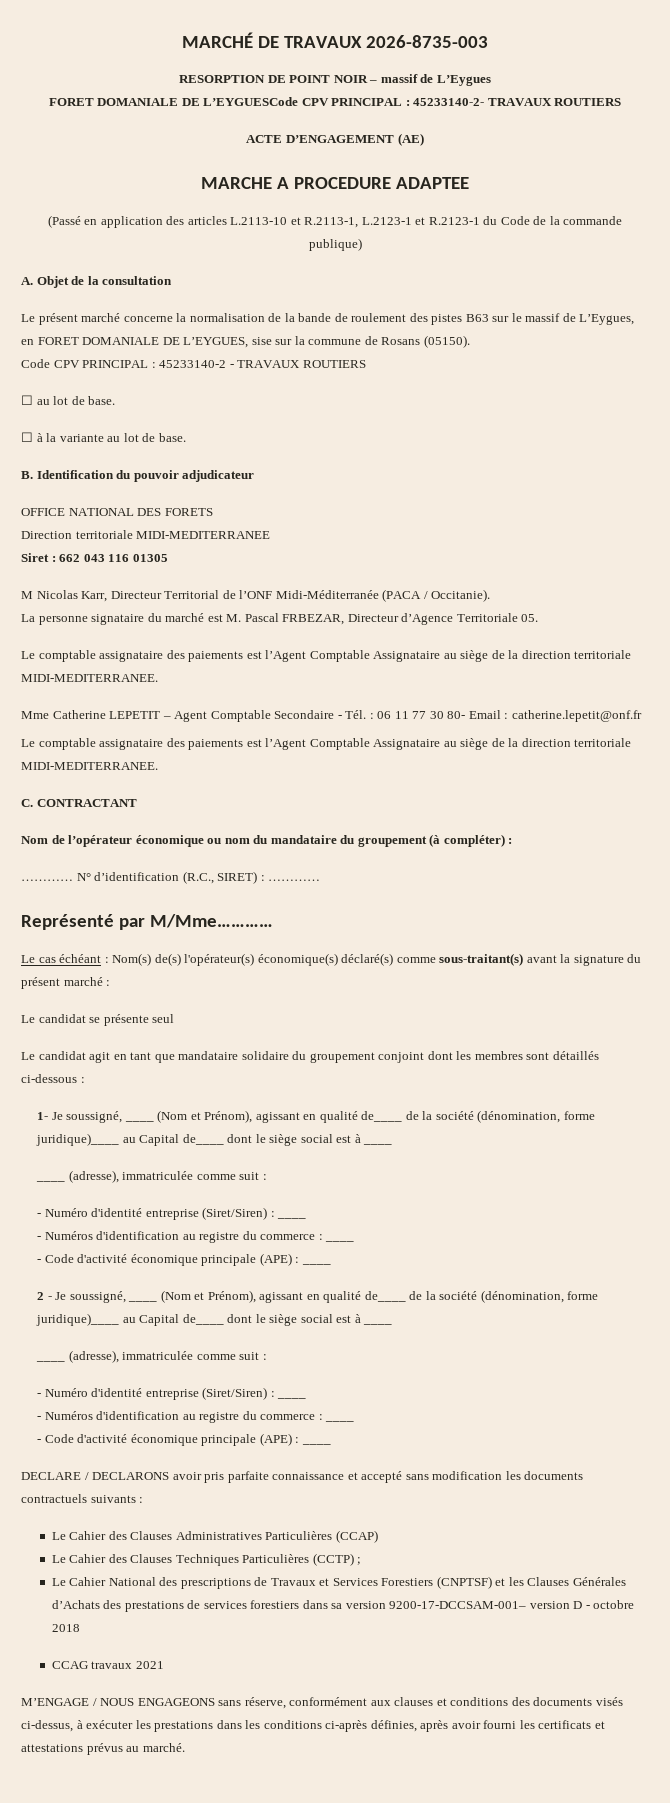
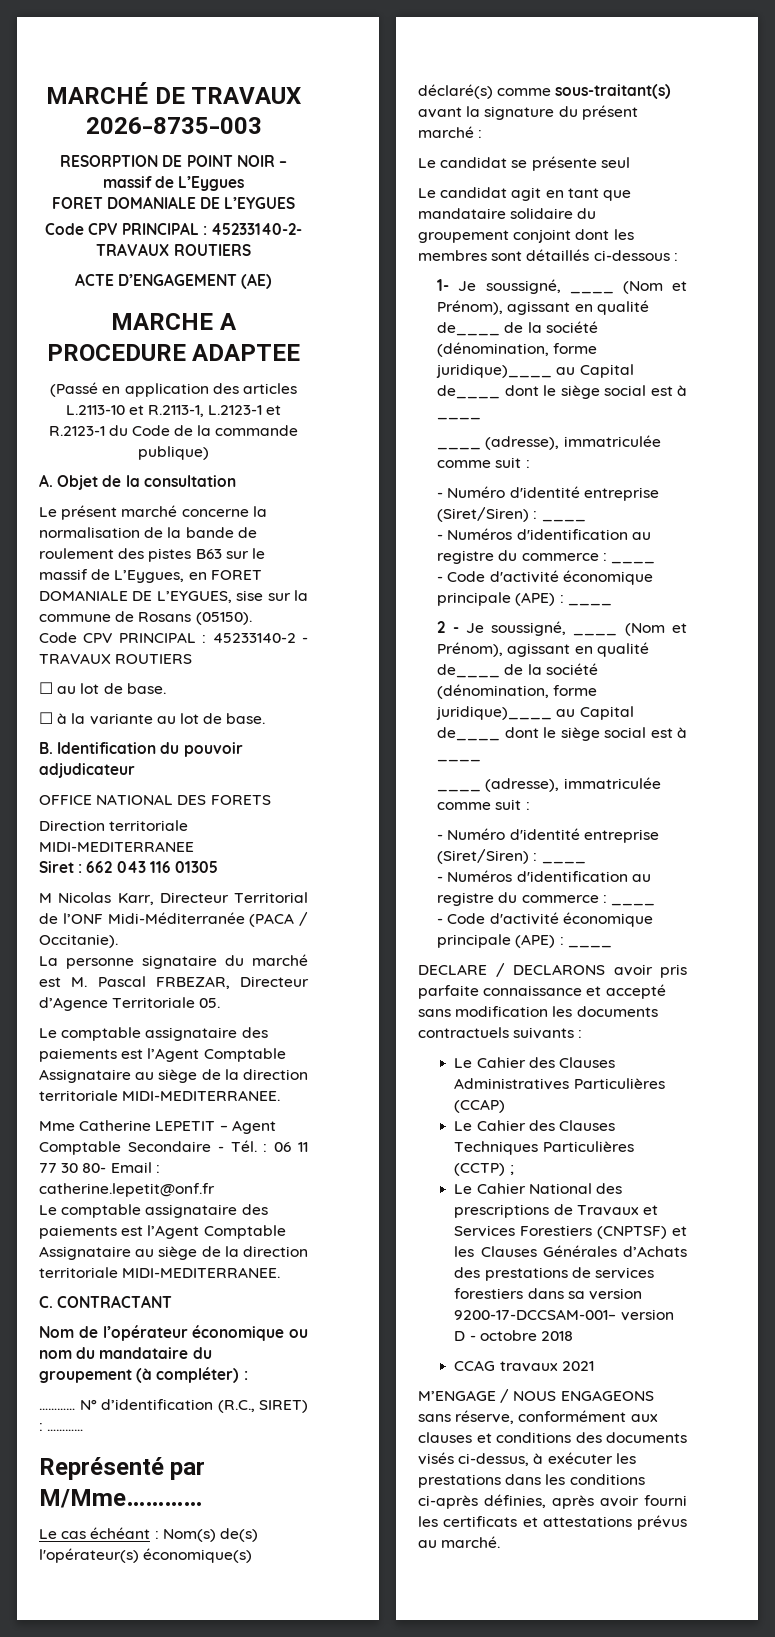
[203,97,299,106] L’EYGUESCode -> [224,197,296,209] [44,223,84,235] L’EYGUES // Code

